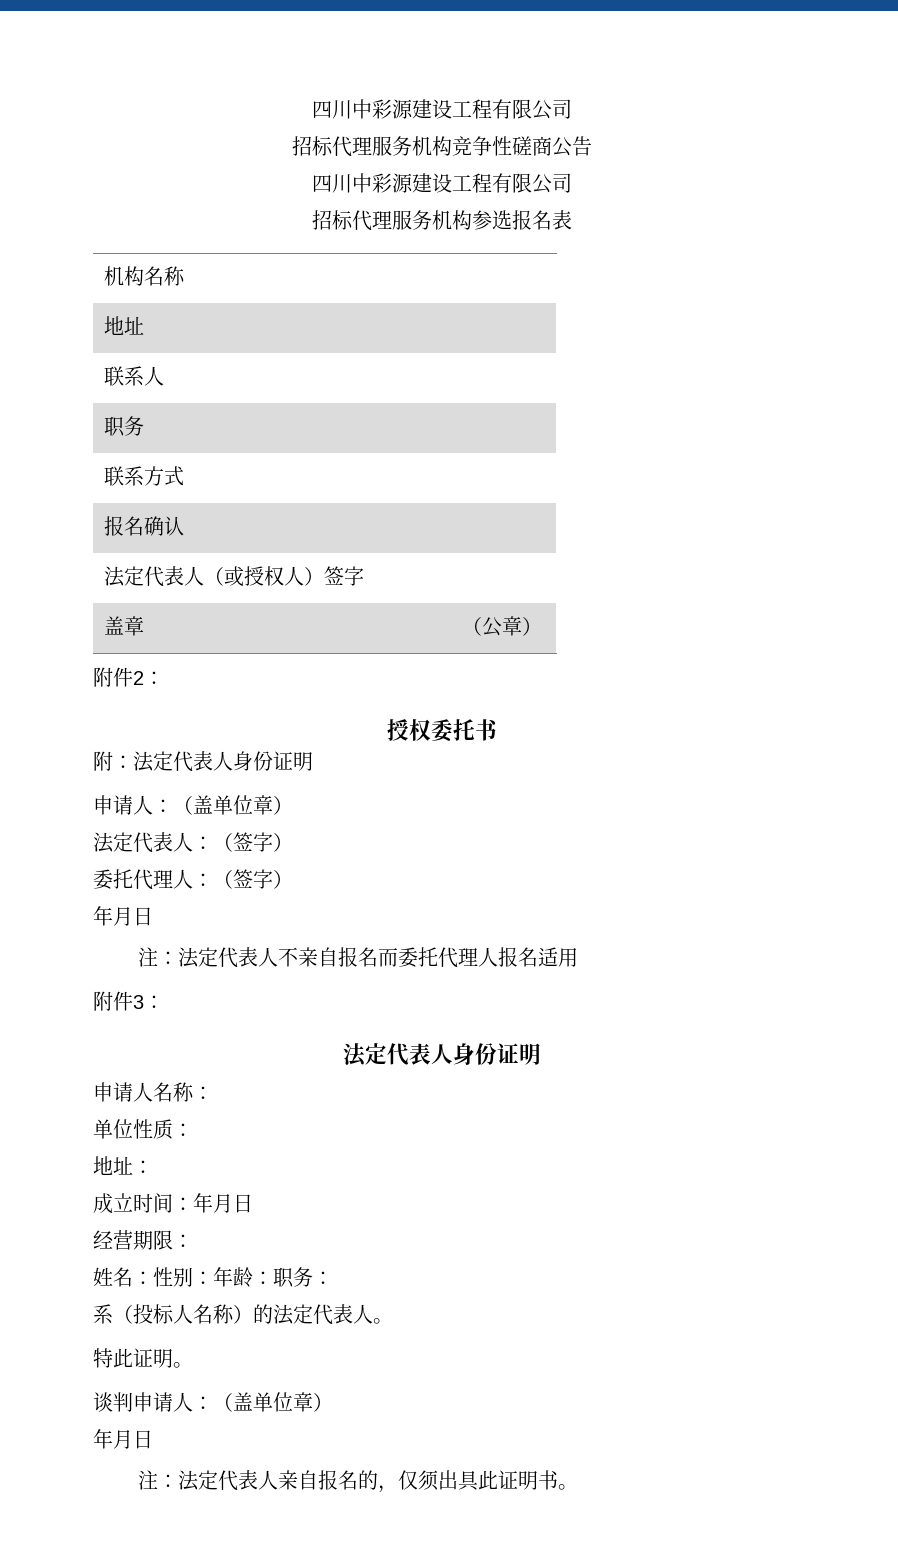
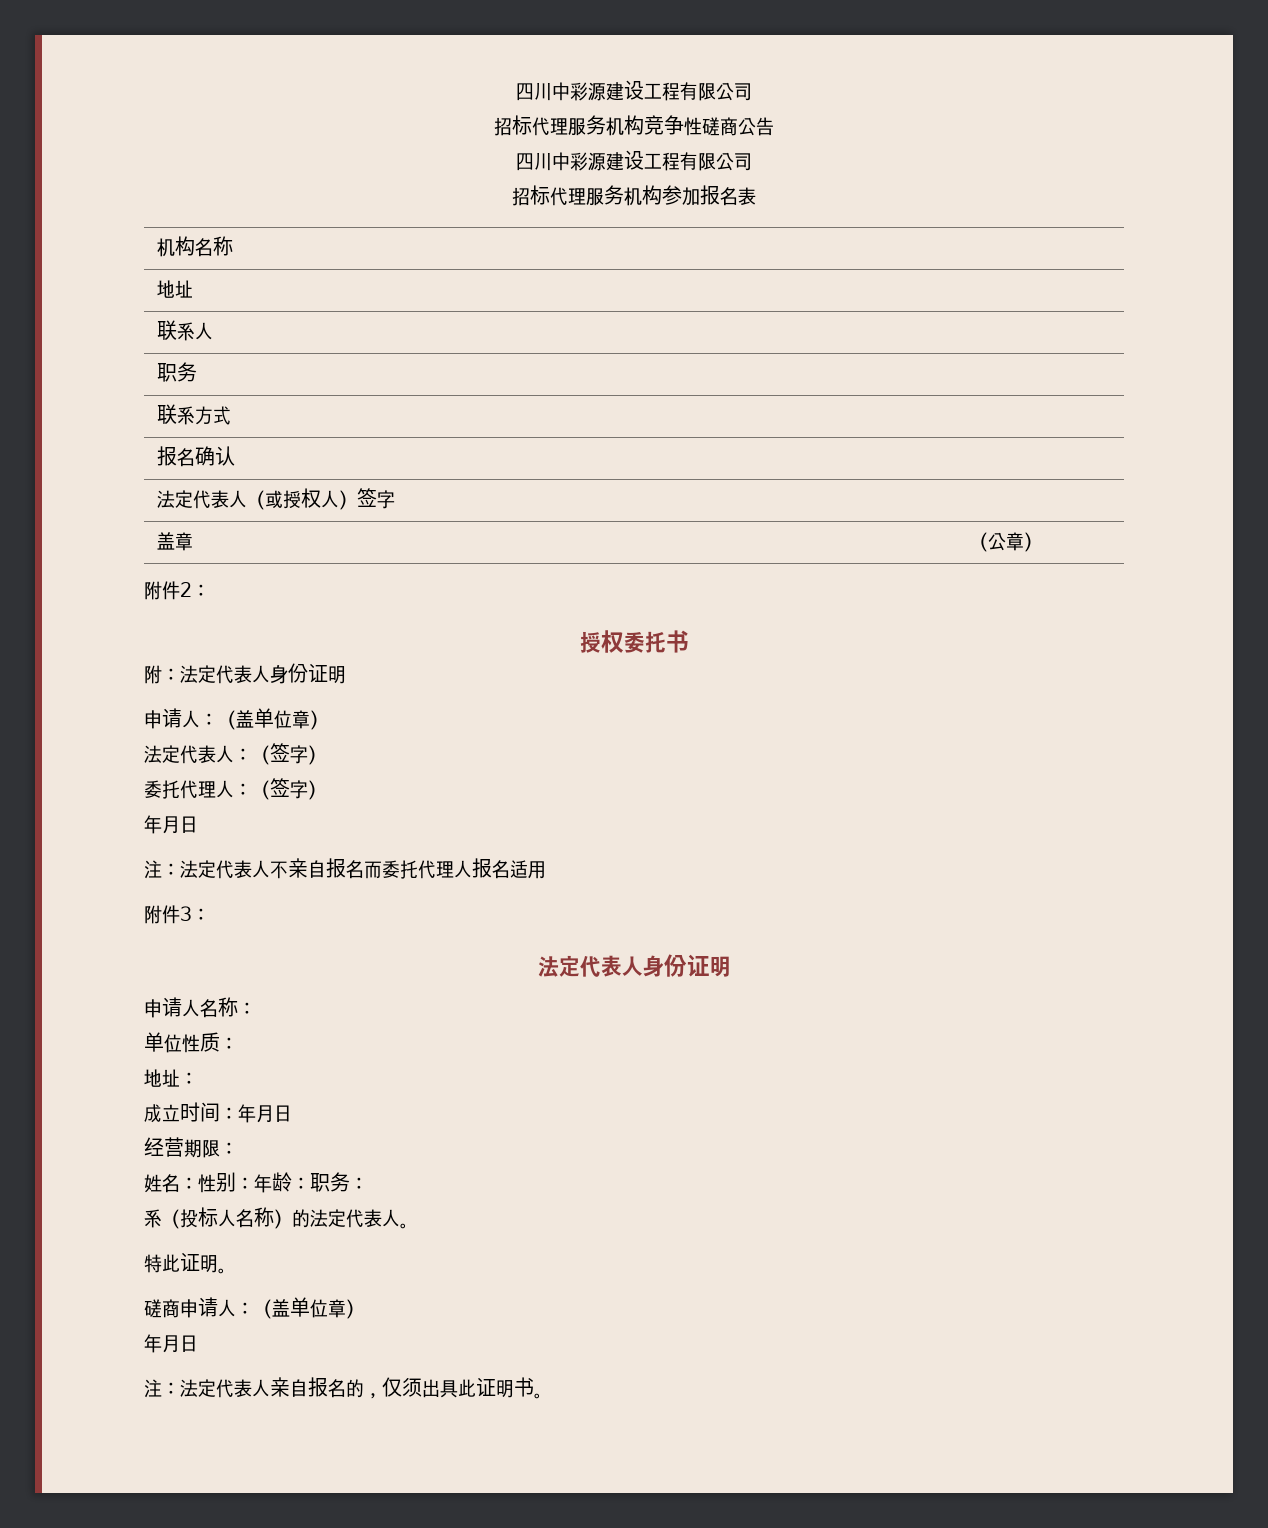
[491,210,512,230] 选 -> [682,187,700,205] 加
[93,1392,133,1412] 谈判 -> [144,1299,180,1318] 磋商

